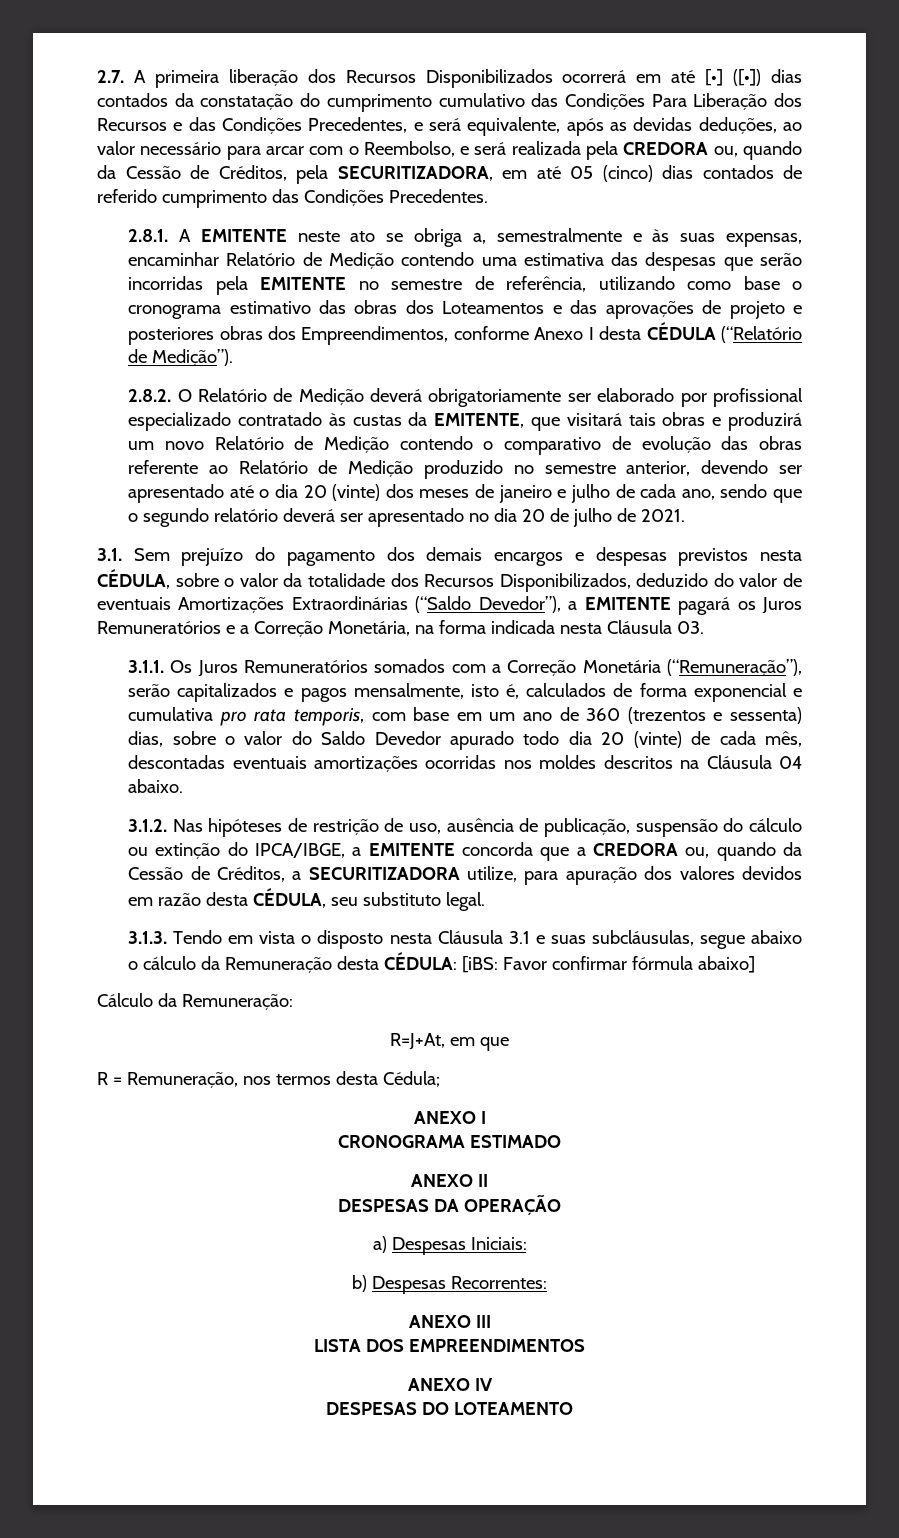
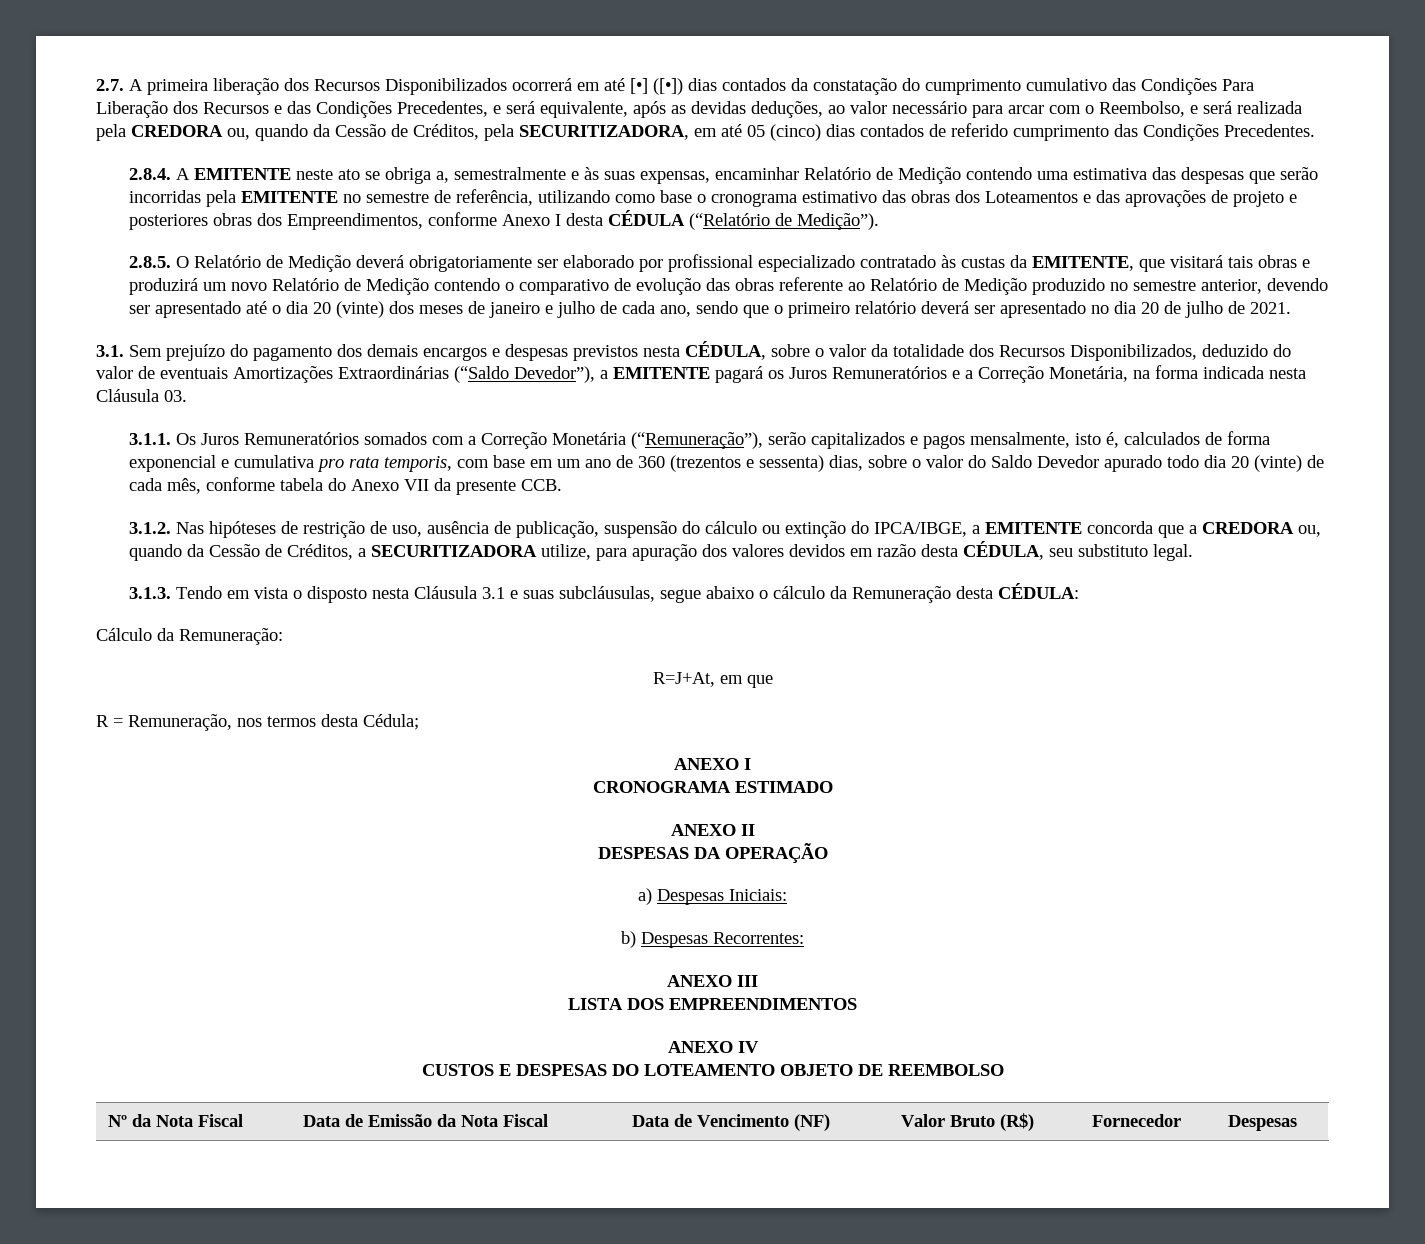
[128,229,169,242] 2.8.1. -> [128,168,171,180] 2.8.4.
[128,389,172,402] 2.8.2. -> [128,256,171,268] 2.8.5.
[143,508,210,527] segundo -> [787,302,850,318] primeiro
[128,755,802,772] [128,779,184,793] descontadas eventuais amortizações ocorridas nos moldes descritos na Cláusula 04 abaixo. -> [205,477,562,495] conforme tabela do Anexo VII da presente CCB.
[462,956,756,973] [iBS: Favor confirmar fórmula abaixo] -> (1079, 591) none
(493, 1384) none -> [421,1064,511,1076] CUSTOS E
(573, 1408) none -> [779,1064,1004,1076] [108,1114,244,1127] [303,1114,549,1127] [632,1114,831,1131] [901,1113,1035,1131] [1092,1114,1182,1127] [1228,1115,1298,1131] OBJETO DE REEMBOLSO // Nº da Nota Fiscal | Data de Emissão da Nota Fiscal | Data de Vencimento (NF) | Valor Bruto (R$) | Fornecedor | Despesas

